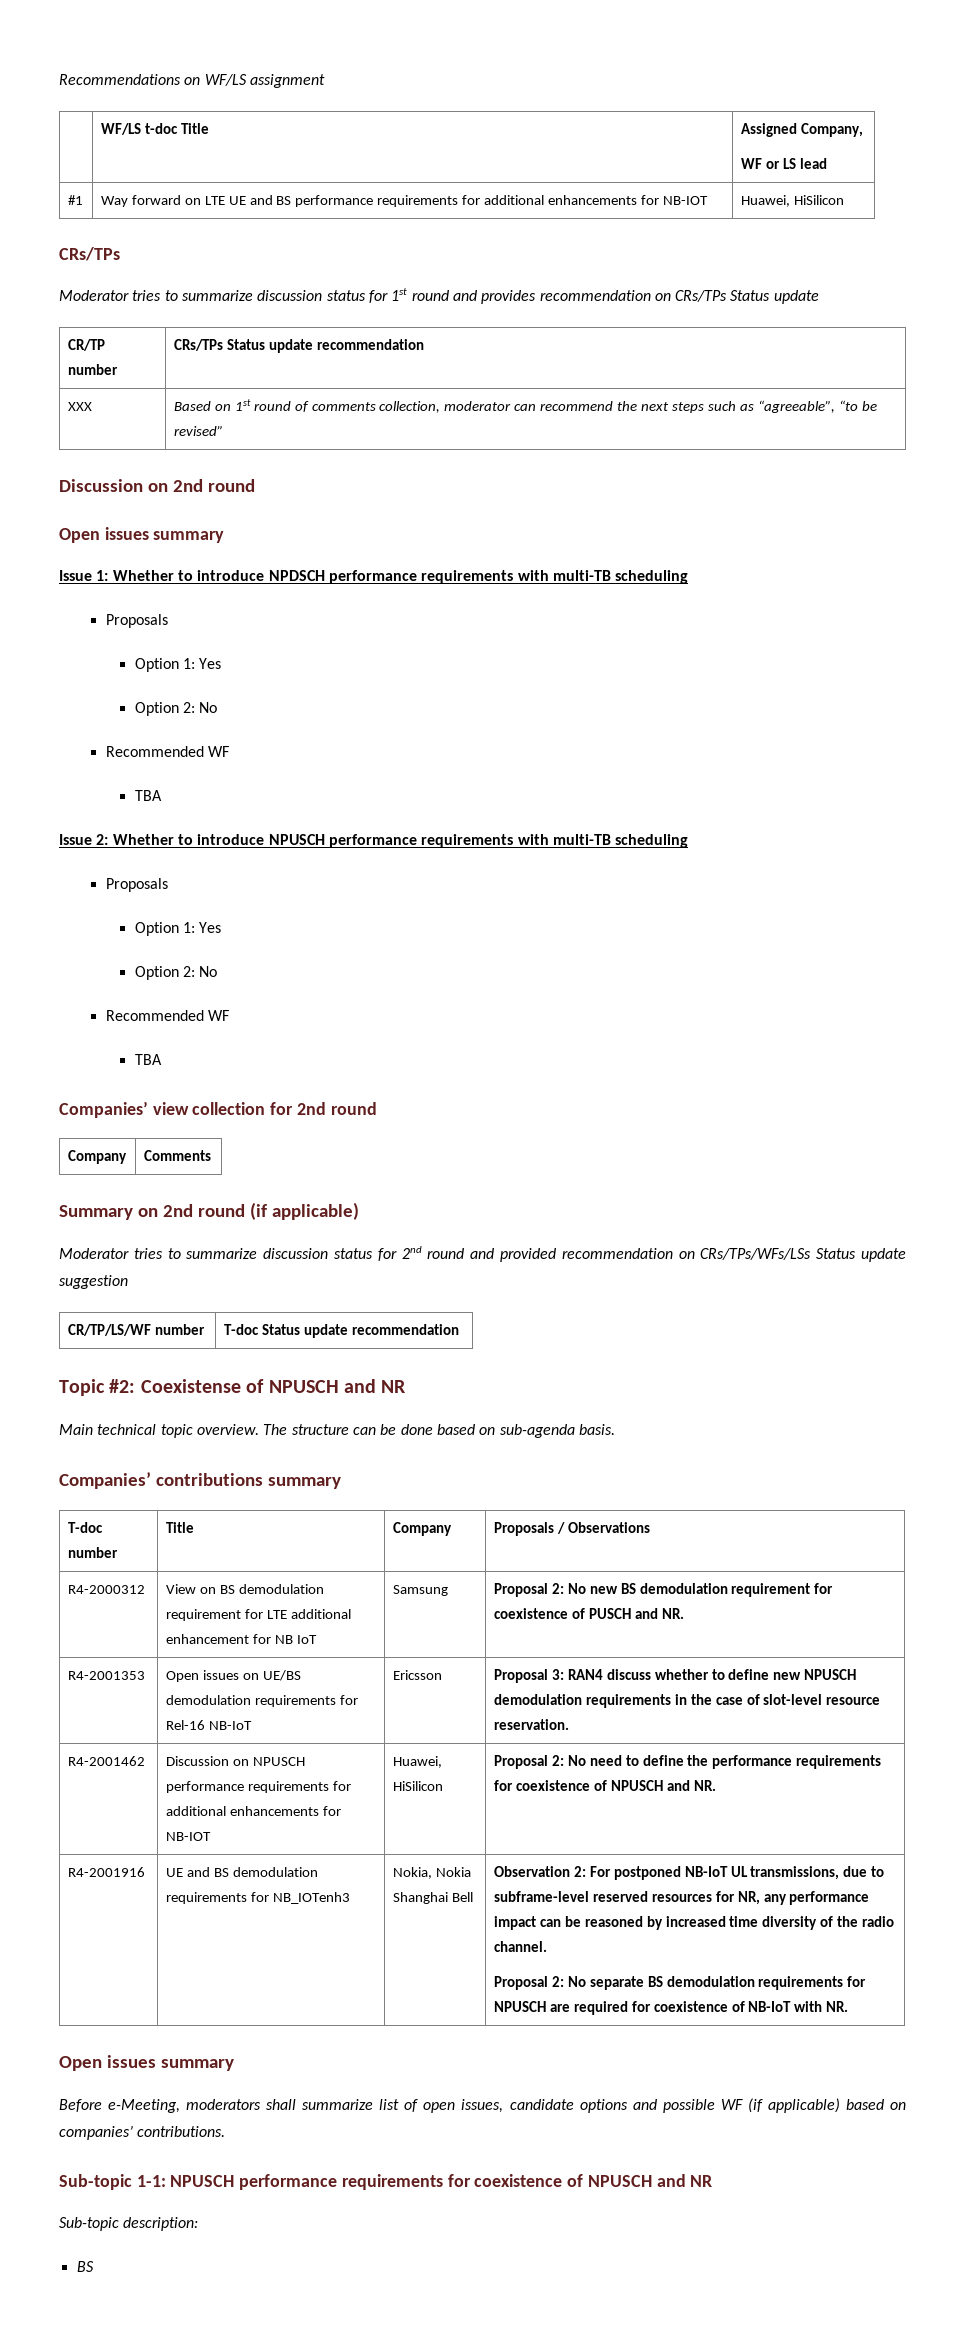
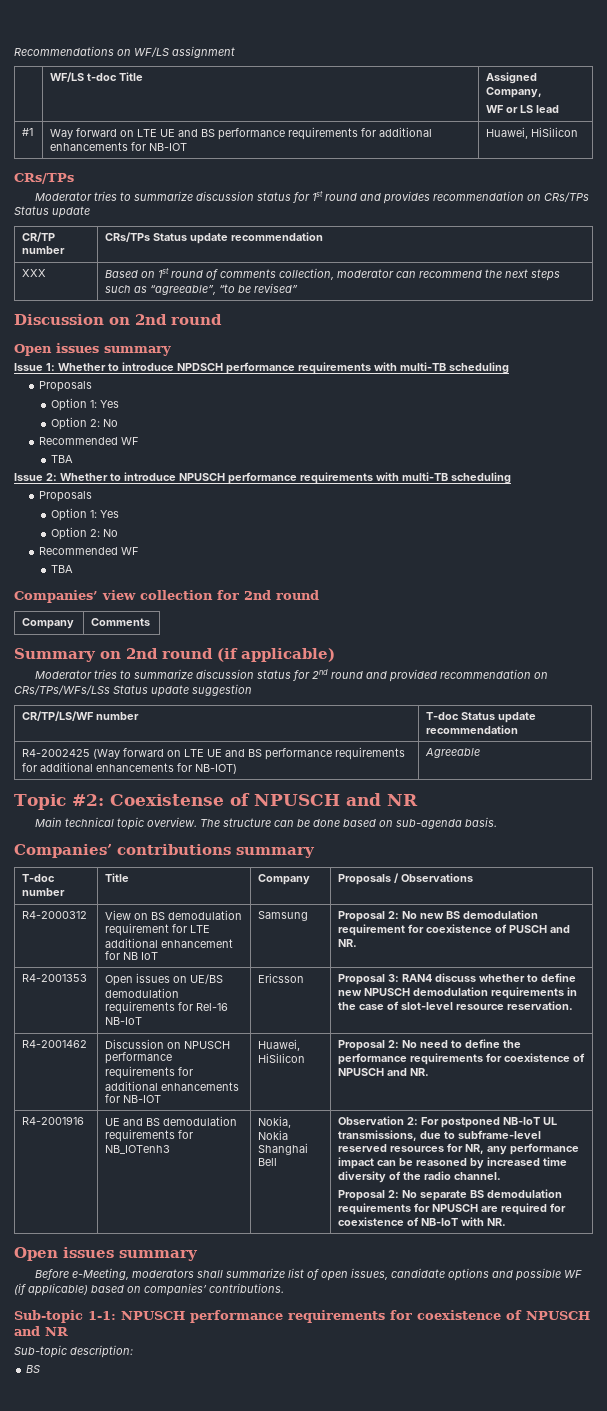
(459, 1329) none -> [22,747,406,760] [22,762,238,774] [425,748,481,758] // R4-2002425 (Way forward on LTE UE and BS performance requirements for additional enhancements for NB-IOT) | Agreeable

